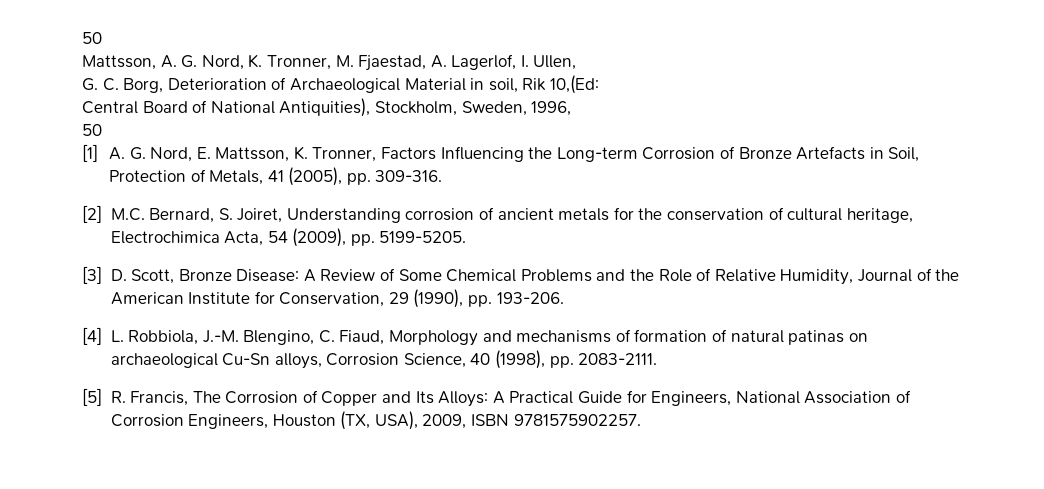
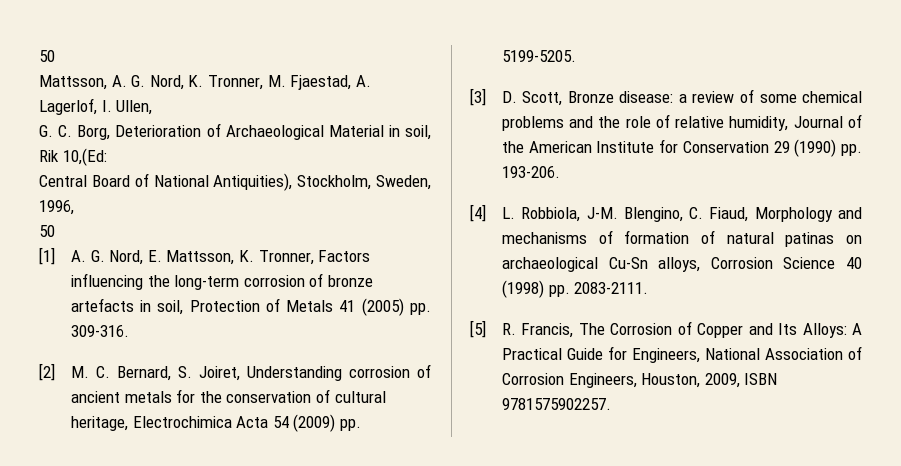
[440,146,920,162] [108,167,343,186] Influencing the Long-term Corrosion of Bronze Artefacts in Soil, Protection of Metals, 41 (2005), -> [70,273,373,290] [70,298,404,316] influencing the long-term corrosion of bronze artefacts in soil, Protection of Metals 41 (2005)
[110,208,145,221] M.C. -> [70,366,110,378] M. C.
[224,228,347,247] Acta, 54 (2009), -> [236,414,336,432] Acta 54 (2009)
[236,268,854,285] Disease: A Review of Some Chemical Problems and the Role of Relative Humidity, -> [619,89,862,103] [501,114,789,131] disease: a review of some chemical problems and the role of relative humidity,
[279,289,464,308] Conservation, 29 (1990), -> [682,139,837,157] Conservation 29 (1990)
[202,330,239,343] J.-M. -> [586,207,618,219] J-M.
[403,350,546,369] Science, 40 (1998), -> [783,257,862,269] [501,280,544,298] Science 40 (1998)
[272,411,418,430] Houston (TX, USA), -> [641,373,701,388] Houston,

